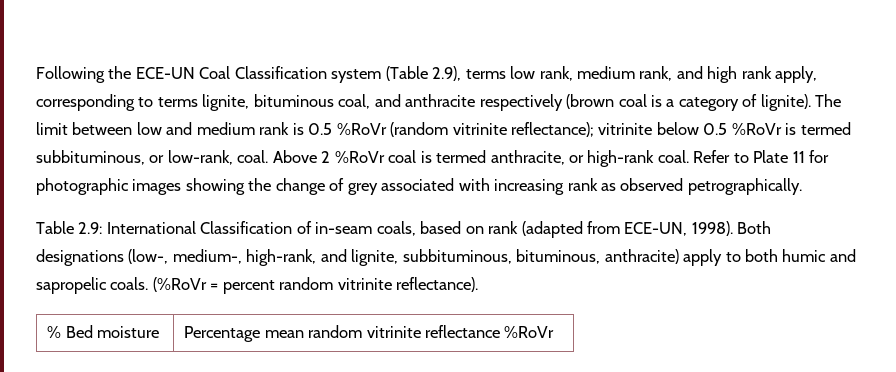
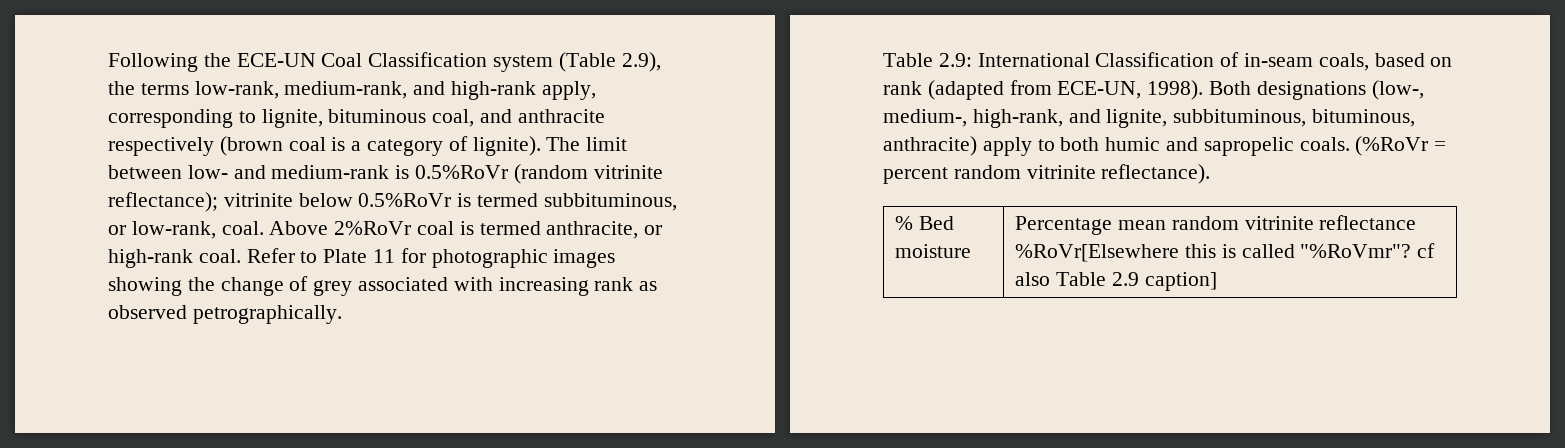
[465,66,772,83] terms low rank, medium rank, and high rank -> [108,81,537,100] the terms low-rank, medium-rank, and high-rank
[157,97,198,107] terms -> (256, 117) none
[136,122,387,135] low and medium rank is 0.5 %RoVr -> [187,165,509,179] low- and medium-rank is 0.5%RoVr
[703,123,782,135] 0.5 %RoVr -> [358,193,452,207] 0.5%RoVr
[321,151,385,163] 2 %RoVr -> [334,221,412,235] 2%RoVr
[504,326,555,338] %RoVr -> [1015,243,1436,262] [1015,272,1217,291] %RoVr[Elsewhere this is called "%RoVmr"? cf also Table 2.9 caption]

